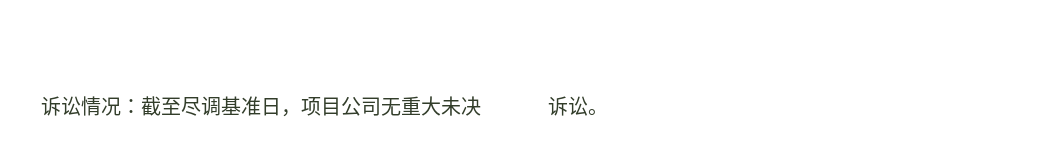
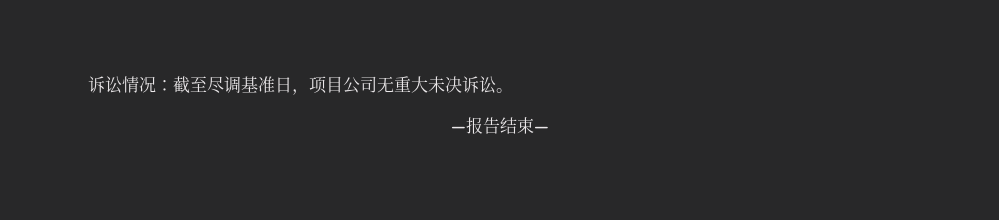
(608, 112) none -> [450,117,549,134] // —报告结束—

